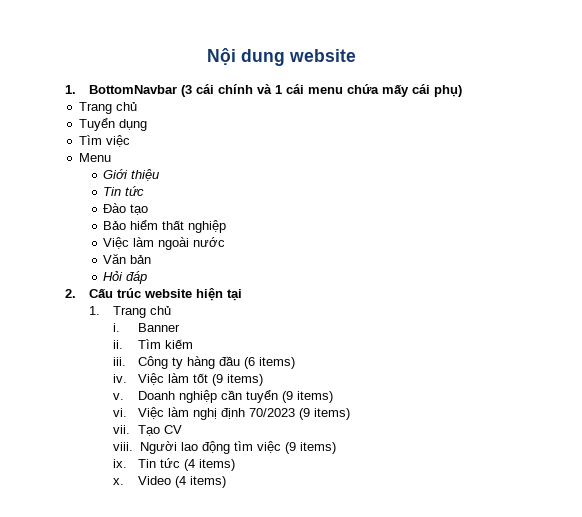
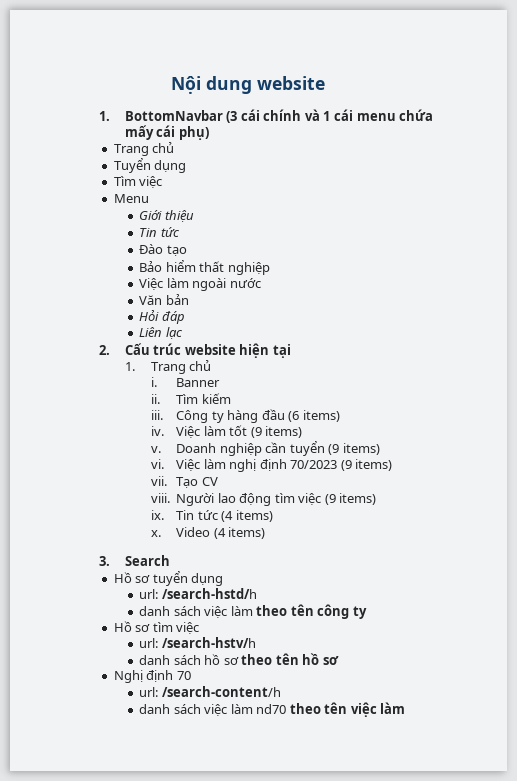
(148, 277) none -> [139,327,182,339] // Liên lạc
(226, 482) none -> [99,555,170,566] [113,571,224,586] [139,588,257,599] [139,604,367,619] [113,621,200,634] [139,637,256,648] [139,653,339,665] [113,670,191,683] [139,686,281,697] [139,702,406,717] // 3. Search // Hồ sơ tuyển dụng // url: /search-hstd/h // danh sách việc làm theo tên công ty // Hồ sơ tìm việc // url: /search-hstv/h // danh sách hồ sơ theo tên hồ sơ // Nghị định 70 // url: /search-content/h // danh sách việc làm nd70 theo tên việc làm

